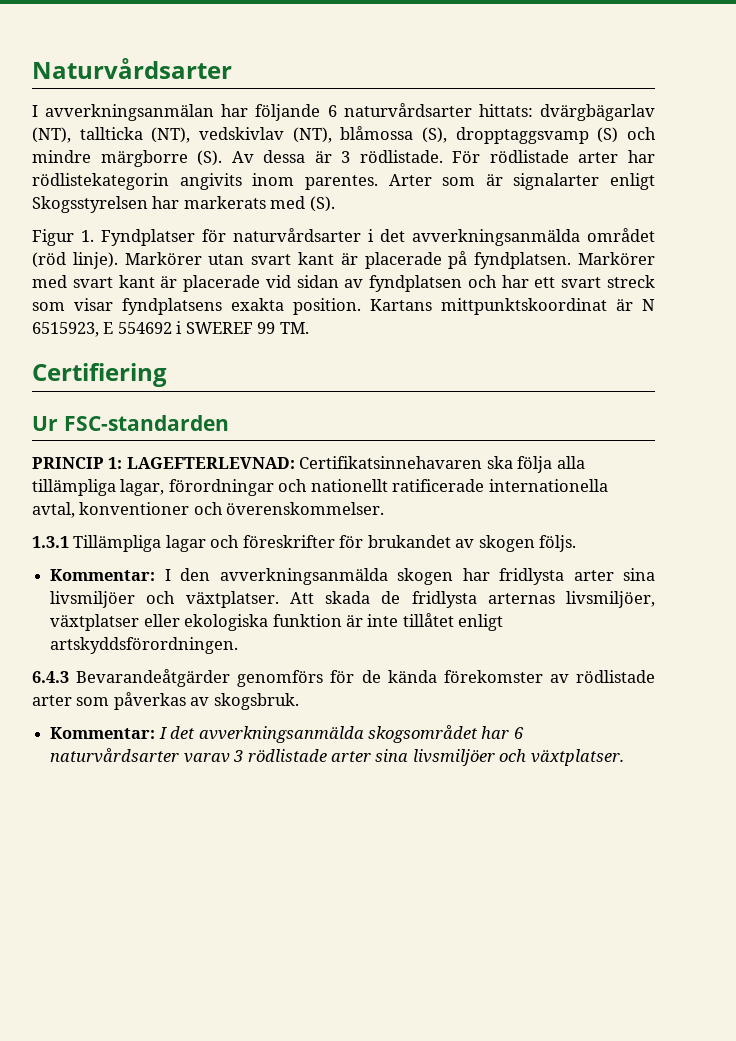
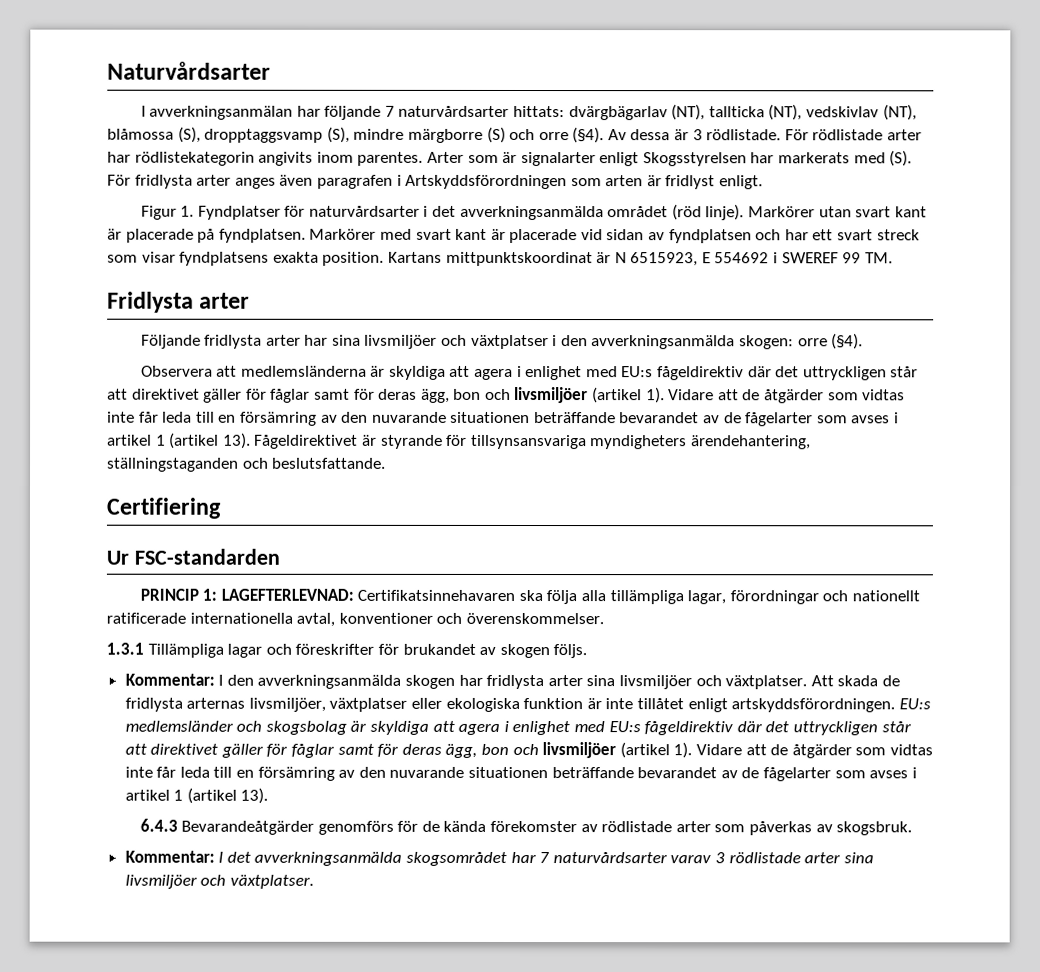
[327,105,337,117] 6 -> [384,105,395,117] 7
[597,127,656,143] [32,150,223,167] (S) och mindre märgborre (S). -> [326,126,605,144] (S), mindre märgborre (S) och orre (§4).
(335, 204) none -> [107,174,764,190] För fridlysta arter anges även paragrafen i Artskyddsförordningen som arten är fridlyst enligt.
(309, 328) none -> [107,291,251,313] [140,333,864,350] [140,365,919,381] [107,386,906,404] [107,411,900,427] [107,432,811,450] [107,457,387,472] // Fridlysta arter // Följande fridlysta arter har sina livsmiljöer och växtplatser i den avverkningsanmälda skogen: orre (§4). // Observera att medlemsländerna är skyldiga att agera i enlighet med EU:s fågeldirektiv där det uttryckligen står att direktivet gäller för fåglar samt för deras ägg, bon och livsmiljöer (artikel 1). Vidare att de åtgärder som vidtas inte får leda till en försämring av den nuvarande situationen beträffande bevarandet av de fågelarter som avses i artikel 1 (artikel 13). Fågeldirektivet är styrande för tillsynsansvariga myndigheters ärendehantering, ställningstaganden och beslutsfattande.
(239, 645) none -> [898,698,931,710] [124,720,911,736] [124,742,933,759] [124,766,917,782] [124,787,269,804] EU:s medlemsländer och skogsbolag är skyldiga att agera i enlighet med EU:s fågeldirektiv där det uttryckligen står att direktivet gäller för fåglar samt för deras ägg, bon och livsmiljöer (artikel 1). Vidare att de åtgärder som vidtas inte får leda till en försämring av den nuvarande situationen beträffande bevarandet av de fågelarter som avses i artikel 1 (artikel 13).
[513,727,524,739] 6 -> [539,852,551,864] 7

